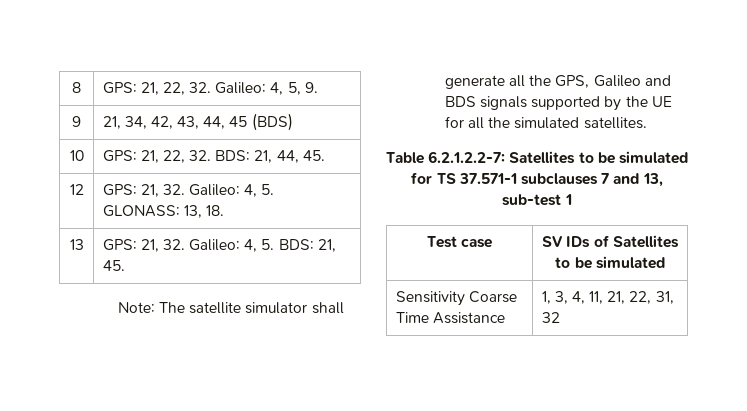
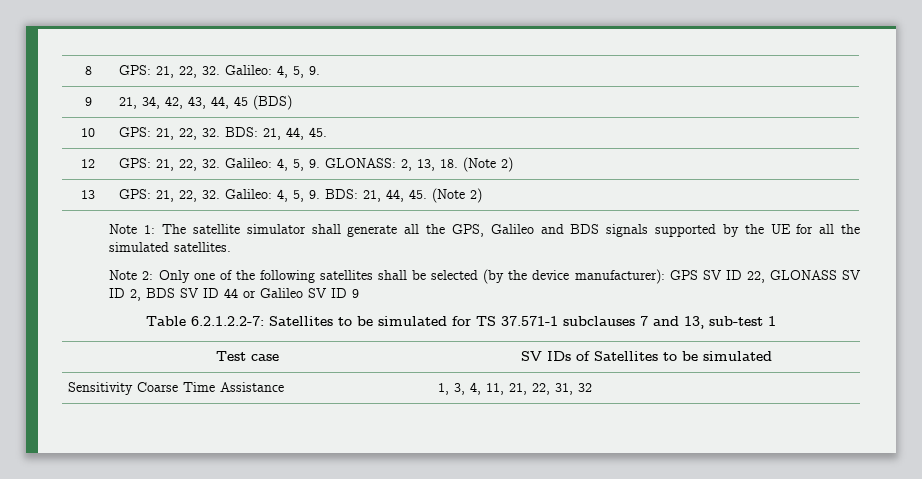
[162,184,275,197] [102,205,180,217] 32. Galileo: 4, 5. GLONASS: -> [179,158,413,171] 22, 32. Galileo: 4, 5, 9. GLONASS: 2,
(224, 210) none -> [463,157,514,172] (Note 2)
[162,239,336,252] [102,260,125,271] [117,302,155,313] 32. Galileo: 4, 5. BDS: 21, 45. // Note: -> [179,188,483,203] [109,224,156,234] 22, 32. Galileo: 4, 5, 9. BDS: 21, 44, 45. (Note 2) // Note 1:
(647, 123) none -> [109,269,861,284] [109,288,360,301] // Note 2: Only one of the following satellites shall be selected (by the device manufacturer): GPS SV ID 22, GLONASS SV ID 2, BDS SV ID 44 or Galileo SV ID 9

